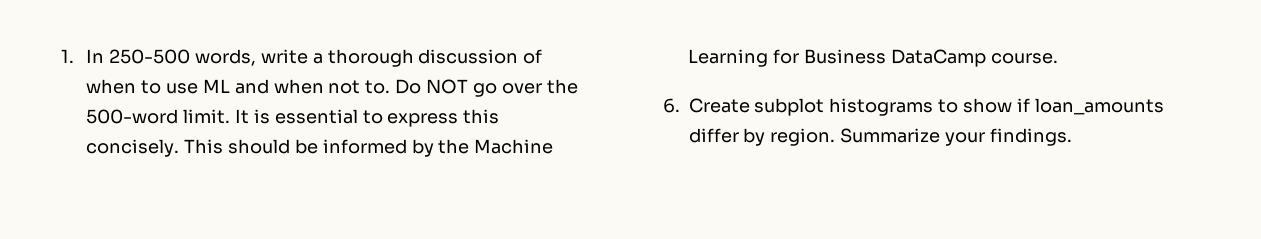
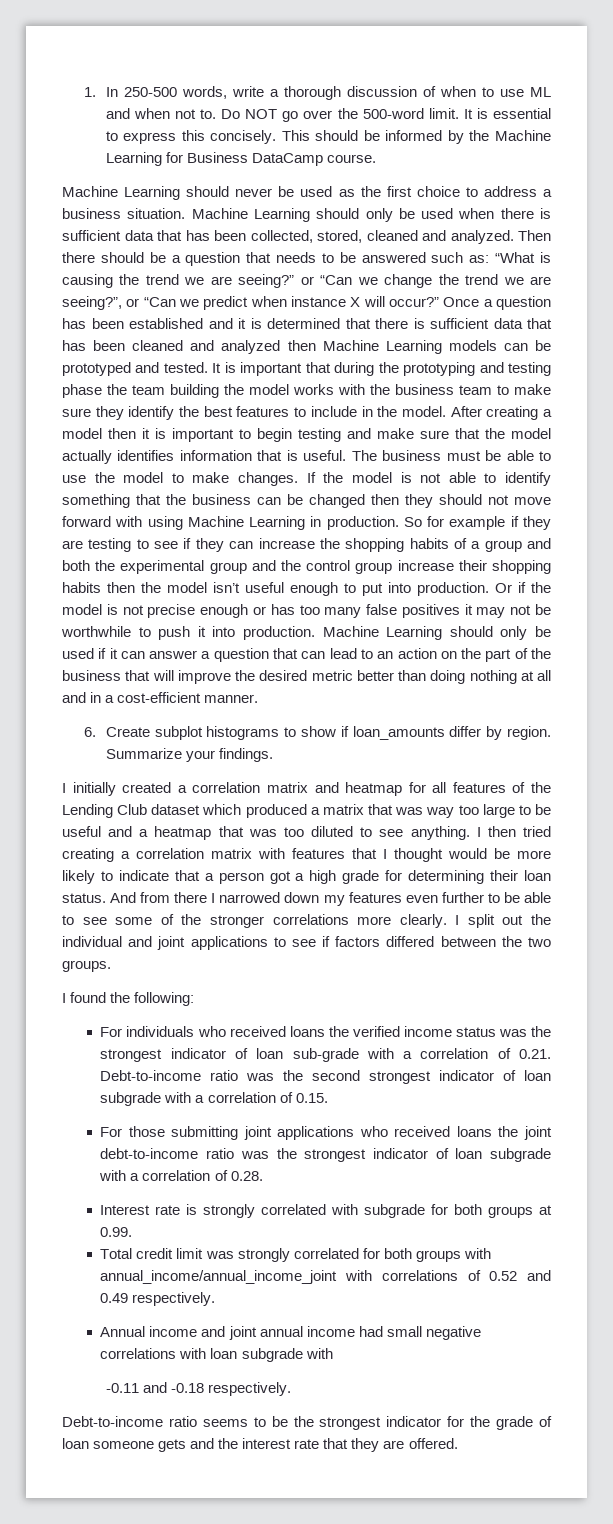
(1058, 58) none -> [62,186,552,200] [62,208,552,222] [62,230,551,244] [62,252,552,266] [62,274,551,288] [62,296,551,310] [62,318,552,329] [62,340,552,354] [62,362,551,376] [62,384,551,398] [62,406,552,420] [62,428,551,442] [62,450,551,464] [62,472,552,486] [62,494,551,508] [62,516,551,530] [62,538,551,552] [62,560,551,574] [62,582,551,596] [62,604,551,618] [61,626,551,640] [62,648,552,662] [62,670,551,684] [62,692,259,703] // Machine Learning should never be used as the first choice to address a business situation. Machine Learning should only be used when there is sufficient data that has been collected, stored, cleaned and analyzed. Then there should be a question that needs to be answered such as: “What is causing the trend we are seeing?” or “Can we change the trend we are seeing?”, or “Can we predict when instance X will occur?” Once a question has been established and it is determined that there is sufficient data that has been cleaned and analyzed then Machine Learning models can be prototyped and tested. It is important that during the prototyping and testing phase the team building the model works with the business team to make sure they identify the best features to include in the model. After creating a model then it is important to begin testing and make sure that the model actually identifies information that is useful. The business must be able to use the model to make changes. If the model is not able to identify something that the business can be changed then they should not move forward with using Machine Learning in production. So for example if they are testing to see if they can increase the shopping habits of a group and both the experimental group and the control group increase their shopping habits then the model isn’t useful enough to put into production. Or if the model is not precise enough or has too many false positives it may not be worthwhile to push it into production. Machine Learning should only be used if it can answer a question that can lead to an action on the part of the business that will improve the desired metric better than doing nothing at all and in a cost-efficient manner.
(1072, 137) none -> [62,782,551,796] [62,804,551,818] [62,826,551,840] [62,848,551,862] [62,870,551,884] [62,892,552,906] [62,914,551,928] [62,936,551,950] [62,960,111,972] [62,992,195,1006] [100,1026,551,1037] [100,1048,552,1062] [100,1070,551,1084] [100,1092,328,1106] [100,1126,552,1140] [100,1148,551,1162] [99,1170,263,1181] [100,1204,553,1218] [100,1227,133,1237] [100,1248,491,1262] [100,1270,551,1284] [100,1292,216,1306] [100,1326,481,1340] [100,1348,333,1362] [105,1382,291,1396] [62,1416,553,1430] [62,1438,458,1452] // I initially created a correlation matrix and heatmap for all features of the Lending Club dataset which produced a matrix that was way too large to be useful and a heatmap that was too diluted to see anything. I then tried creating a correlation matrix with features that I thought would be more likely to indicate that a person got a high grade for determining their loan status. And from there I narrowed down my features even further to be able to see some of the stronger correlations more clearly. I split out the individual and joint applications to see if factors differed between the two groups. // I found the following: // For individuals who received loans the verified income status was the strongest indicator of loan sub-grade with a correlation of 0.21. Debt-to-income ratio was the second strongest indicator of loan subgrade with a correlation of 0.15. // For those submitting joint applications who received loans the joint debt-to-income ratio was the strongest indicator of loan subgrade with a correlation of 0.28. // Interest rate is strongly correlated with subgrade for both groups at 0.99. // Total credit limit was strongly correlated for both groups with annual_income/annual_income_joint with correlations of 0.52 and 0.49 respectively. // Annual income and joint annual income had small negative correlations with loan subgrade with // -0.11 and -0.18 respectively. // Debt-to-income ratio seems to be the strongest indicator for the grade of loan someone gets and the interest rate that they are offered.

